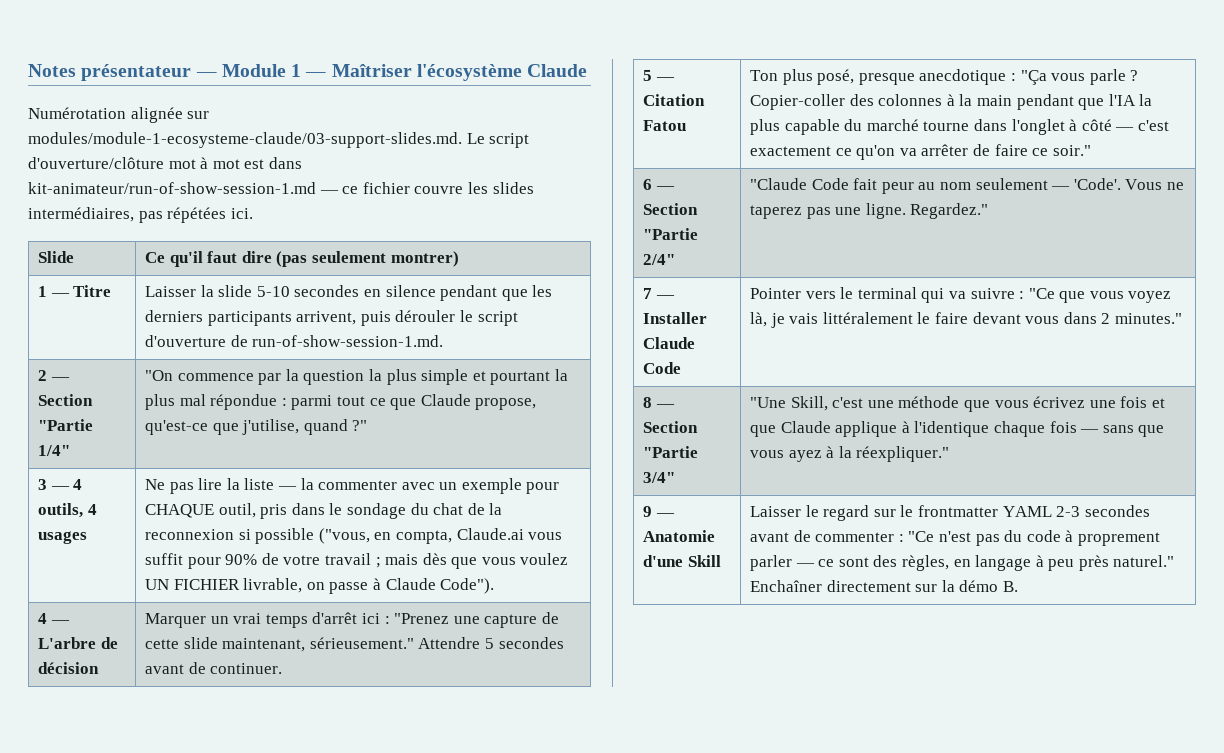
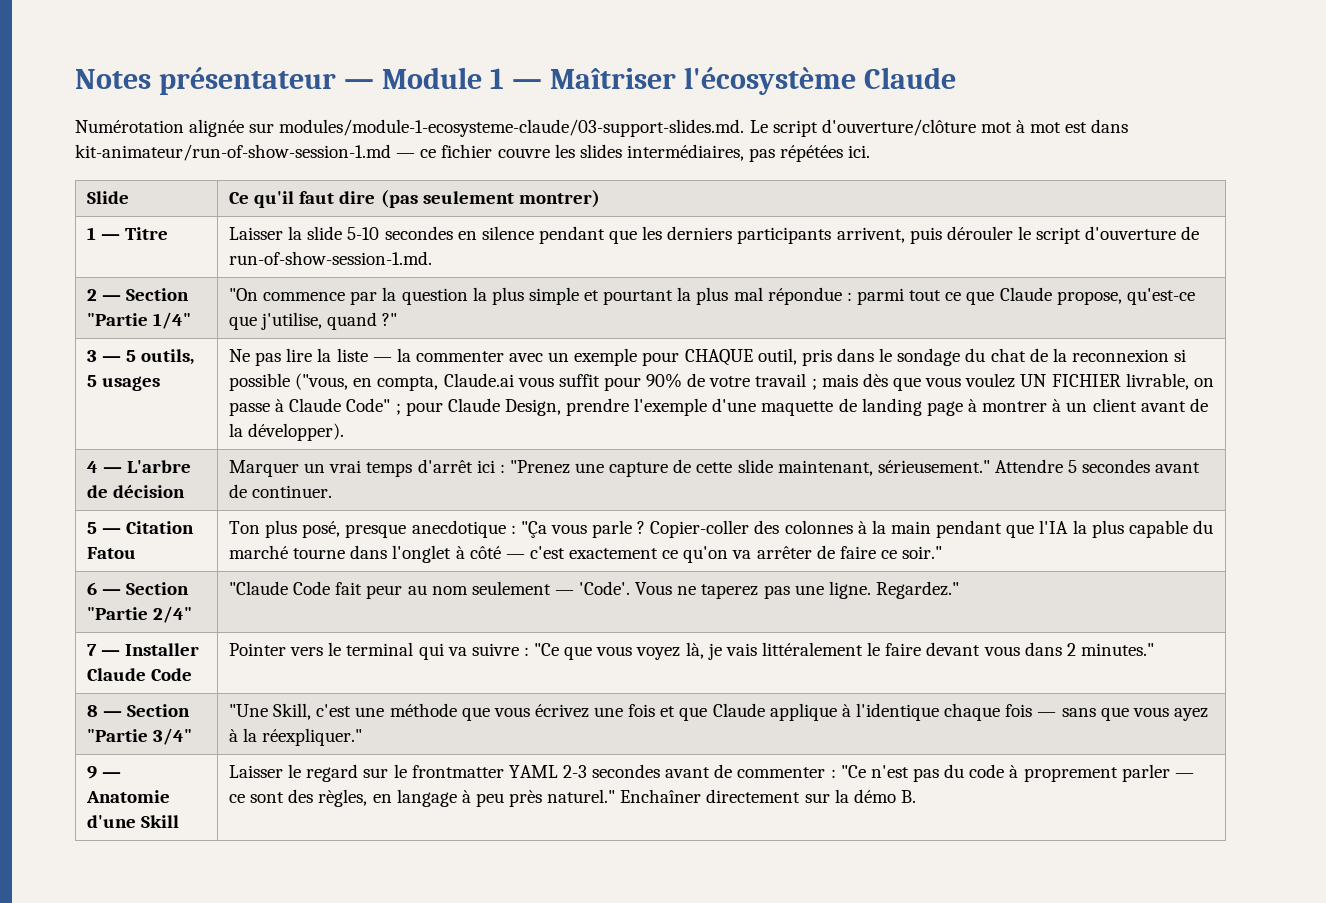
[73,479,83,490] [37,503,97,518] 4 outils, 4 -> [126,349,195,365] [87,375,98,387] 5 outils, 5
[440,578,495,594] Code"). -> [346,398,1208,416] [229,423,345,441] Code" ; pour Claude Design, prendre l'exemple d'une maquette de landing page à montrer à un client avant de la développer).

